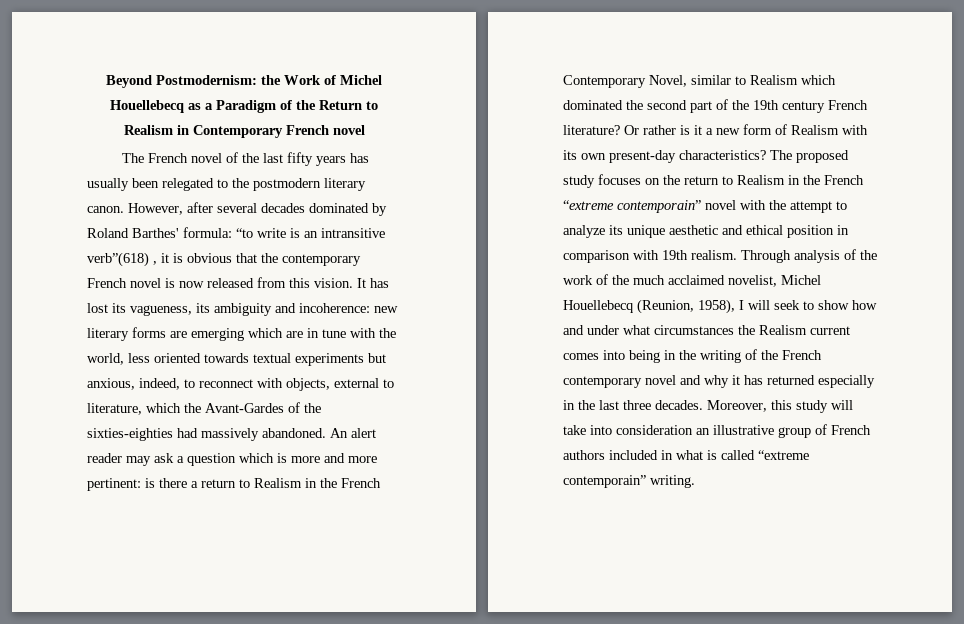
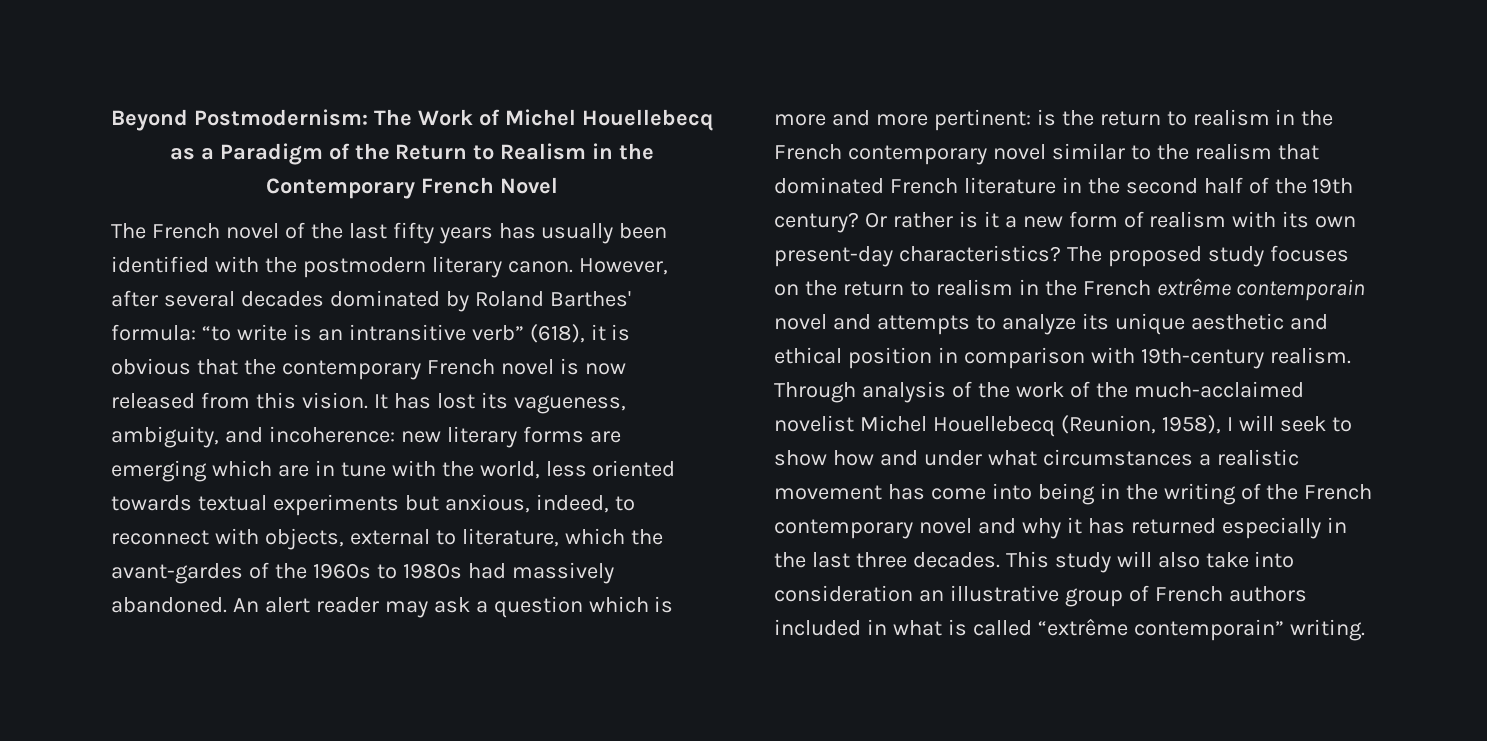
[261,75,281,85] the -> [374,109,413,126] The
(189, 130) none -> [619,143,655,160] the
[332,125,365,135] novel -> [499,177,558,194] Novel
[162,178,228,191] relegated to -> [111,256,259,273] identified with
[87,252,157,267] verb”(618) , -> [471,324,585,343] verb” (618),
[196,303,272,316] its ambiguity -> [111,426,219,448] ambiguity,
[205,402,321,413] [87,428,173,441] Avant-Gardes of the sixties-eighties -> [111,562,462,584] avant-gardes of the 1960s to 1980s
[159,478,381,488] [563,75,836,88] [563,100,623,110] there a return to Realism in the French Contemporary Novel, similar to Realism which dominated -> [1061,109,1334,126] [774,143,1319,165] [774,177,1082,194] the return to realism in the French contemporary novel similar to the realism that dominated French literature in
[690,101,712,113] part -> [1203,177,1243,194] half
[782,100,868,113] [563,125,620,135] century French literature? -> [774,212,859,233] century?
[791,125,839,135] Realism -> [1149,211,1227,228] realism
[737,175,864,185] [563,200,832,213] Realism in the French “extreme contemporain” novel with the attempt -> [935,278,1366,301] [774,314,970,335] realism in the French extrême contemporain novel and attempts
[662,250,688,260] 19th -> [1140,348,1264,369] 19th-century
[633,275,777,287] much acclaimed novelist, -> [1133,381,1304,398] [774,415,854,432] much-acclaimed novelist
[738,325,850,335] [563,353,599,360] the Realism current comes -> [1198,449,1299,466] [774,484,986,500] a realistic movement has come
[707,400,792,412] Moreover, this -> [1005,551,1049,568] This
(853, 405) none -> [1157,552,1200,568] also
[758,450,809,460] “extreme -> [1037,618,1128,636] “extrême

